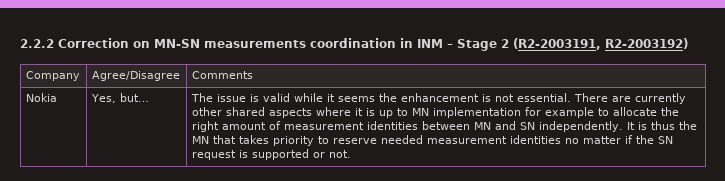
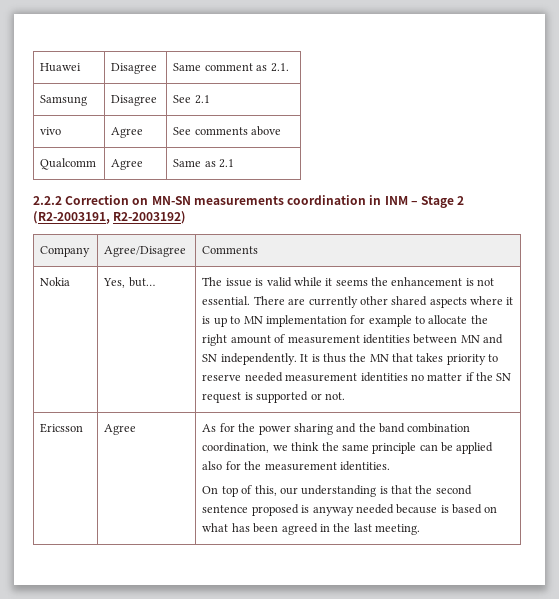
(20, 43) none -> [40,63,82,72] [111,63,158,74] [173,63,289,72] [40,95,88,106] [111,95,158,106] [173,95,210,104] [40,127,62,135] [111,127,144,138] [173,126,282,136] [40,158,97,170] [111,159,144,170] [173,159,235,168] Huawei | Disagree | Same comment as 2.1. // Samsung | Disagree | See 2.1 // vivo | Agree | See comments above // Qualcomm | Agree | Same as 2.1 //
(351, 154) none -> [40,423,84,433] [104,424,137,435] [202,423,471,435] [202,442,494,454] [202,461,390,471] [202,485,472,497] [202,504,498,516] [202,523,421,535] // Ericsson | Agree | As for the power sharing and the band combination coordination, we think the same principle can be applied also for the measurement identities. // On top of this, our understanding is that the second sentence proposed is anyway needed because is based on what has been agreed in the last meeting.

